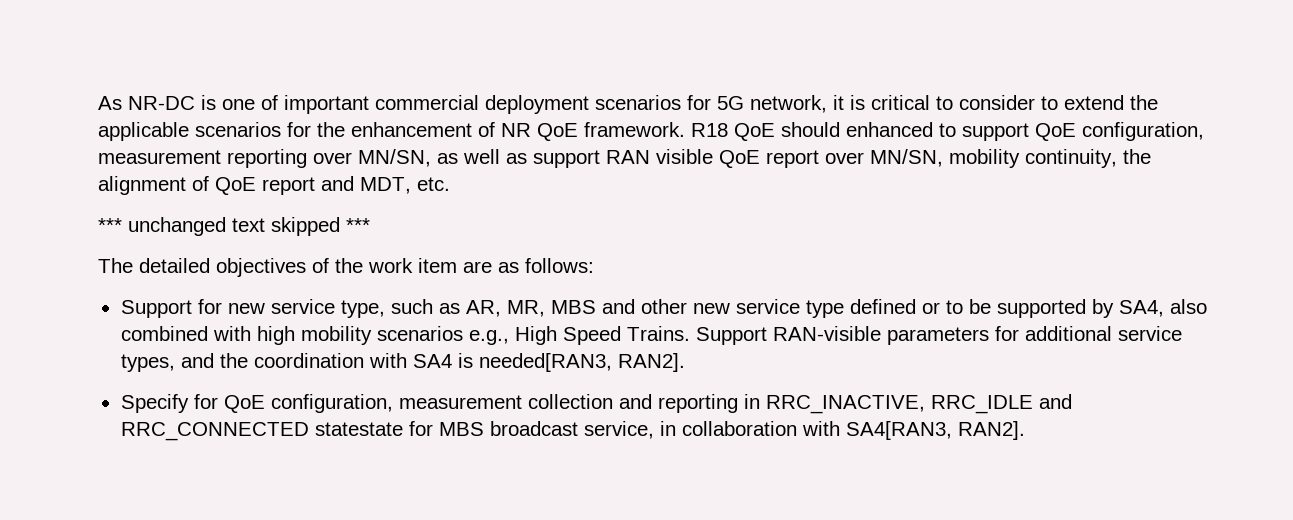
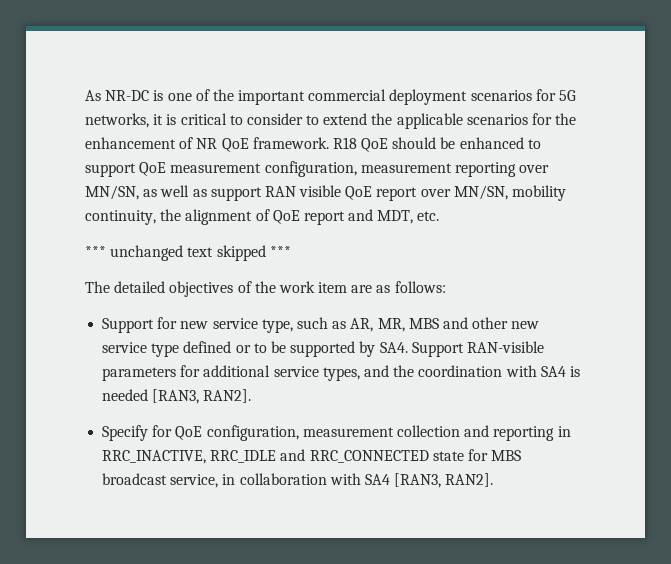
(278, 102) none -> [212,89,234,101] the
[750,95,827,113] network, -> [85,113,149,128] networks,
(840, 129) none -> [440,137,456,149] be
(1076, 132) none -> [170,163,262,173] measurement
[1118,299,1207,317] [120,326,690,345] SA4, also combined with high mobility scenarios e.g., High Speed Trains. -> [379,342,408,353] SA4.
[478,353,612,372] needed[RAN3, -> [102,389,200,404] needed [RAN3,
[314,422,403,436] statestate -> [432,451,464,461] state
[845,421,952,440] SA4[RAN3, -> [364,473,442,488] SA4 [RAN3,

